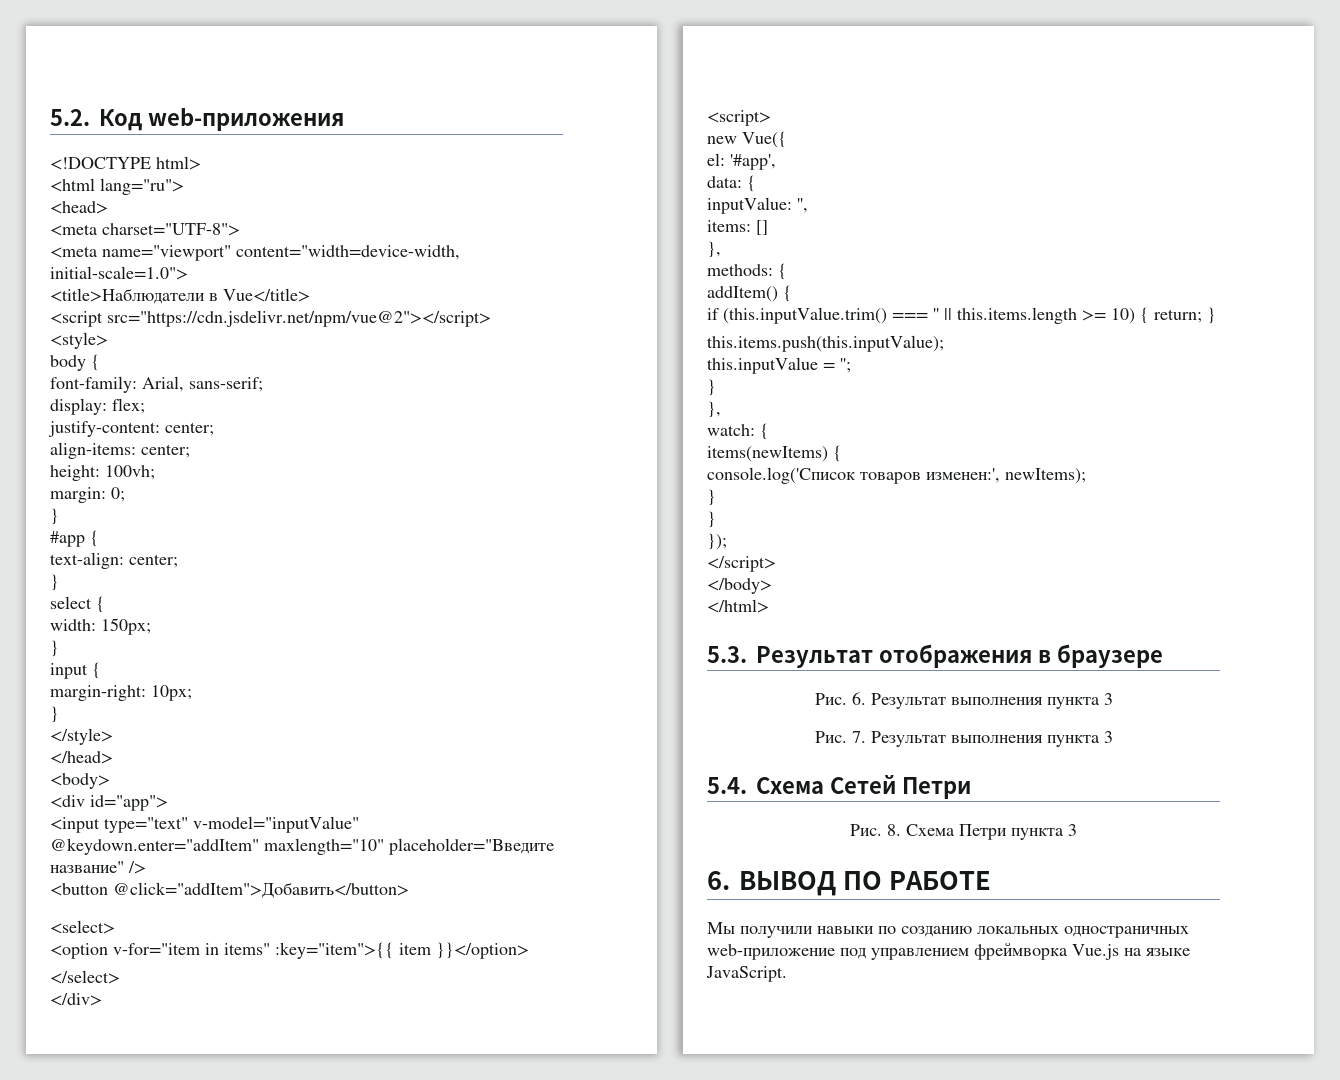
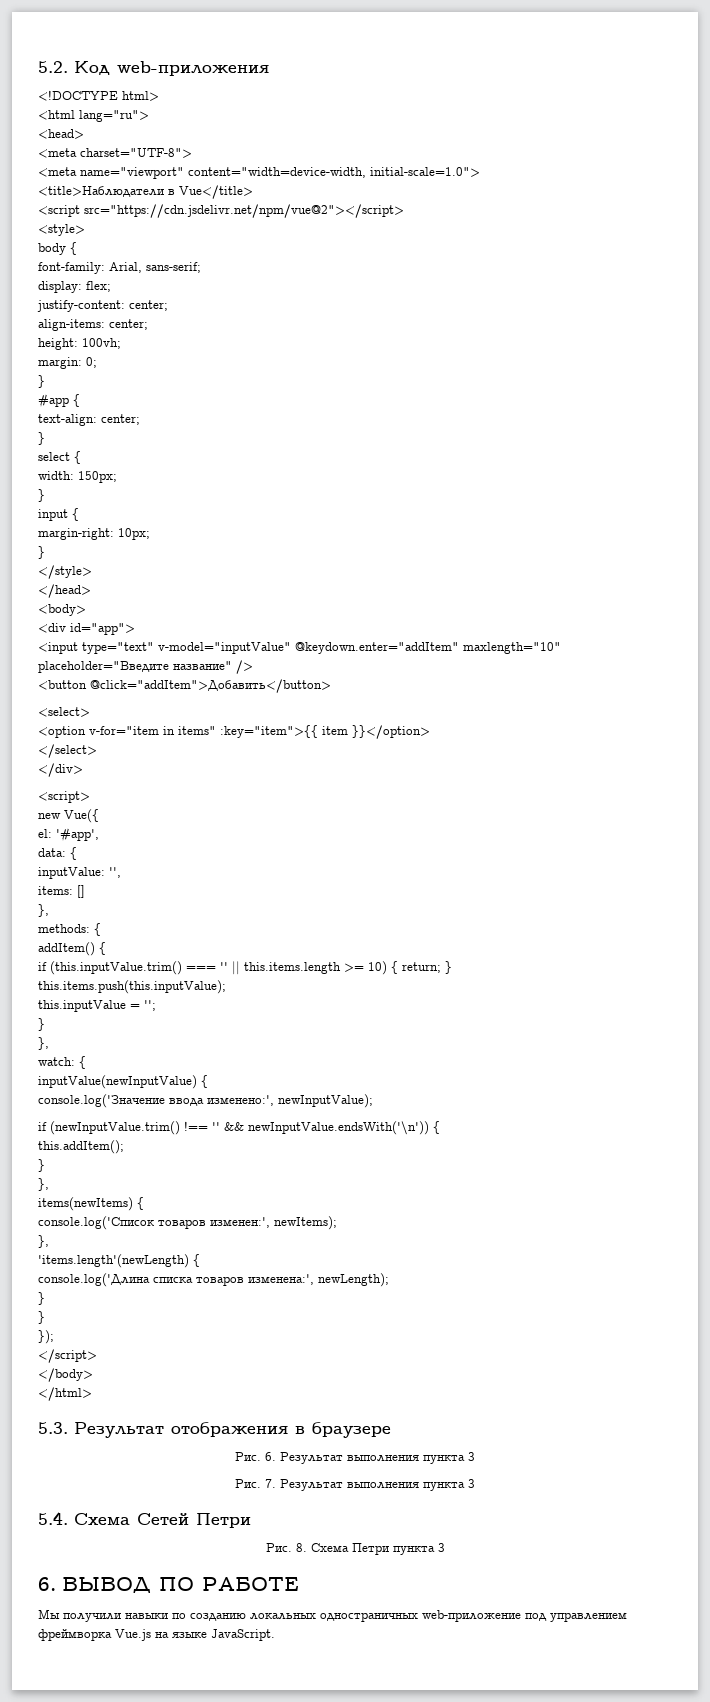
(769, 431) none -> [38,1075,208,1089] [38,1094,373,1108] [38,1121,440,1135] [38,1140,124,1154] [38,1159,45,1172] [38,1178,49,1191] // inputValue(newInputValue) { // console.log('Значение ввода изменено:', newInputValue); // if (newInputValue.trim() !== '' && newInputValue.endsWith('\n')) { // this.addItem(); // } // },
(1086, 476) none -> [38,1235,49,1248] [38,1254,200,1268] [38,1273,389,1287] // }, // 'items.length'(newLength) { // console.log('Длина списка товаров изменена:', newLength);

